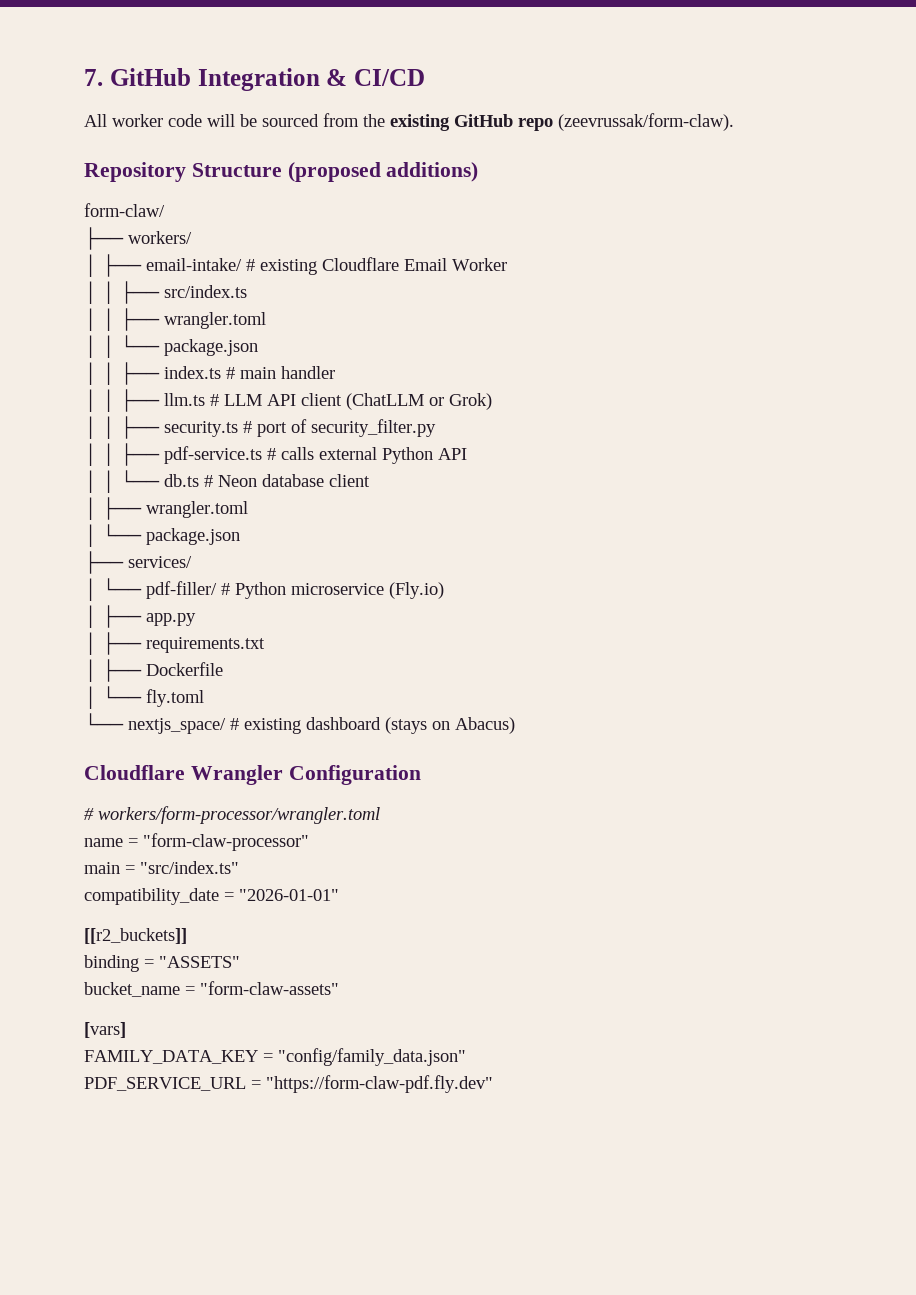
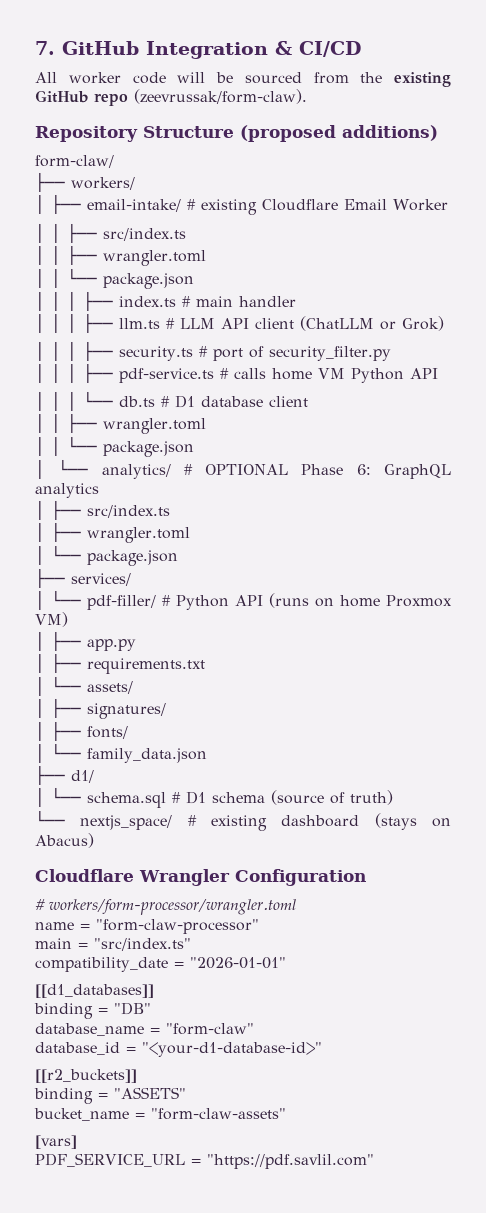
(115, 373) none -> [67,291,77,311] │
(115, 400) none -> [67,313,77,333] │
(115, 427) none -> [67,341,77,361] │
(115, 454) none -> [67,363,77,383] │
[319,447,377,460] external -> [272,368,345,380] home VM
(115, 481) none -> [67,391,77,411] │
[218,475,257,487] Neon -> [175,395,195,408] D1
(370, 480) none -> [35,413,206,434] [35,436,194,457] [35,459,451,479] [35,483,99,498] [35,500,170,520] // │ │ ├── wrangler.toml // │ │ └── package.json // │ └── analytics/ # OPTIONAL Phase 6: GraphQL analytics // │ ├── src/index.ts
[291,582,444,599] microservice (Fly.io) -> [235,593,452,608] [35,612,68,627] API (runs on home Proxmox VM)
[84,659,223,682] [84,686,204,709] // │ ├── Dockerfile // │ └── fly.toml -> [35,676,133,696] [35,698,166,719] [35,721,128,741] [35,743,207,763] [35,765,94,785] [35,787,393,808] // │ └── assets/ // │ ├── signatures/ // │ ├── fonts/ // │ └── family_data.json // ├── d1/ // │ └── schema.sql # D1 schema (source of truth)
(339, 895) none -> [35,984,154,998] [34,1002,151,1019] [35,1023,254,1036] [35,1042,322,1057] // [[d1_databases]] // binding = "DB" // database_name = "form-claw" // database_id = "<your-d1-database-id>"
[84,1048,466,1066] // FAMILY_DATA_KEY = "config/family_data.json" -> (77, 1142) none
[266,1075,493,1093] "https://form-claw-pdf.fly.dev" -> [207,1154,374,1169] "https://pdf.savlil.com"

